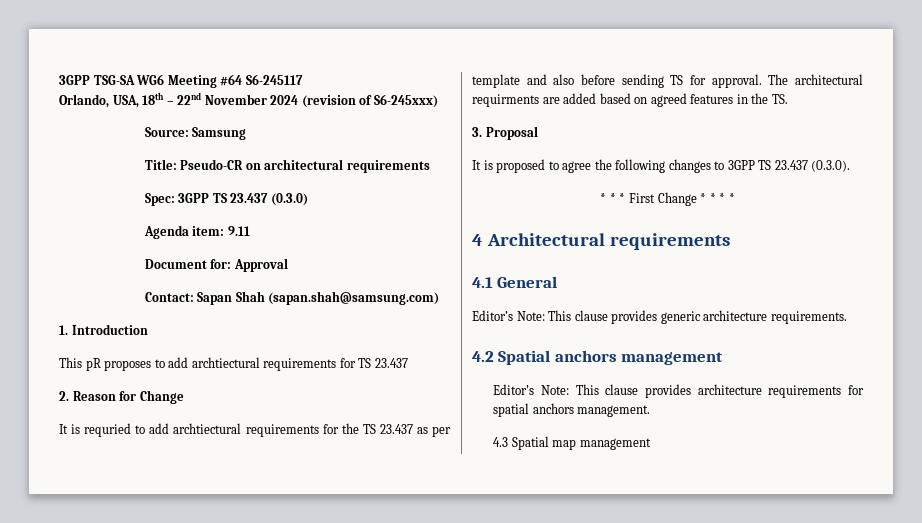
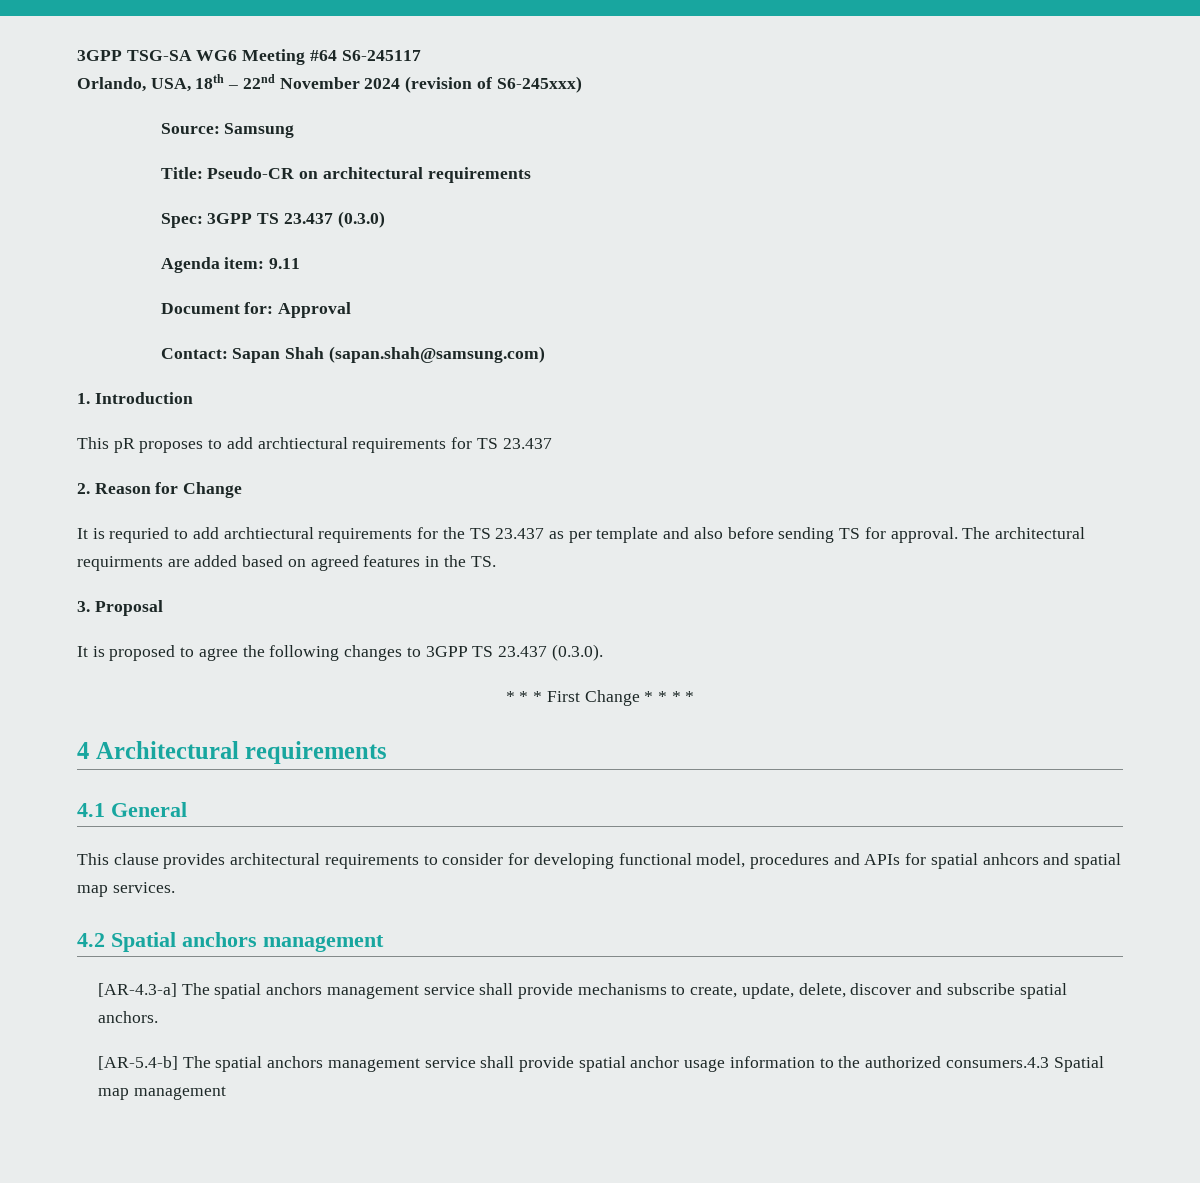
[472,310,847,324] [472,350,724,365] [493,384,864,398] [493,403,651,417] [493,437,509,447] Editor’s Note: This clause provides generic architecture requirements. // 4.2 Spatial anchors management // Editor’s Note: This clause provides architecture requirements for spatial anchors management. // 4.3 -> [77,853,1122,869] [77,882,175,897] [77,932,384,952] [97,983,1067,999] [97,1011,158,1023] [97,1056,1049,1072] This clause provides architectural requirements to consider for developing functional model, procedures and APIs for spatial anhcors and spatial map services. // 4.2 Spatial anchors management // [AR-4.3-a] The spatial anchors management service shall provide mechanisms to create, update, delete, discover and subscribe spatial anchors. // [AR-5.4-b] The spatial anchors management service shall provide spatial anchor usage information to the authorized consumers.4.3

